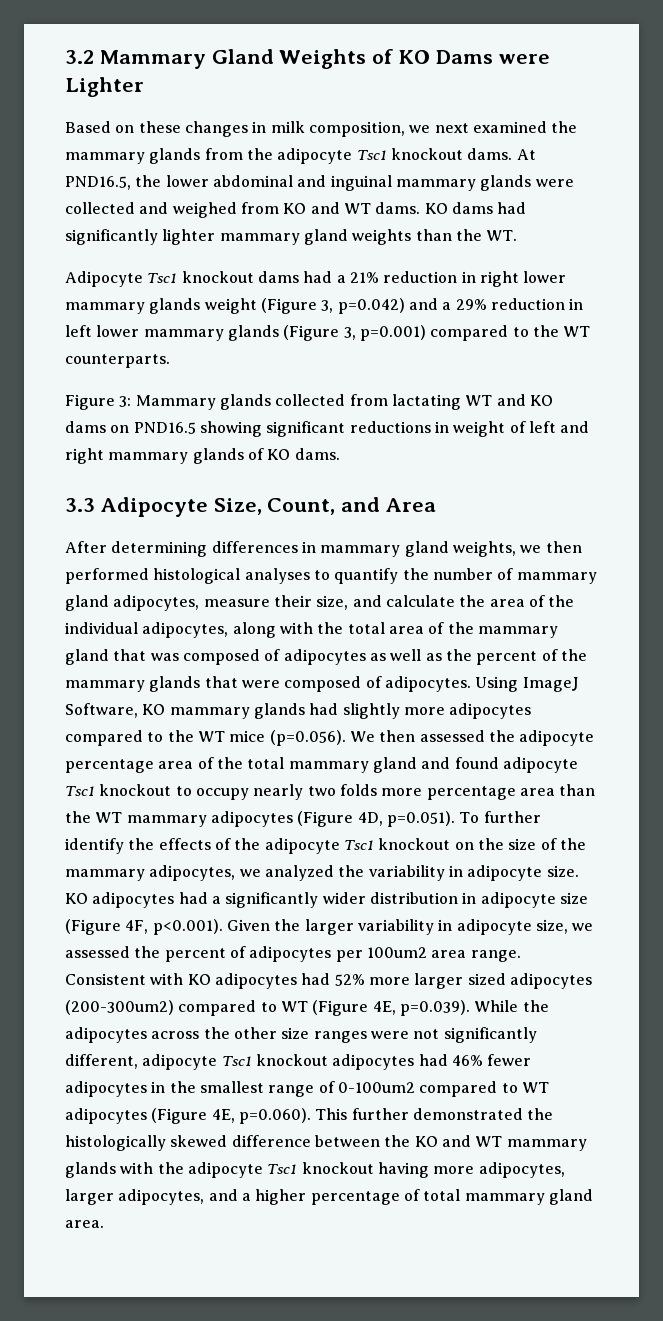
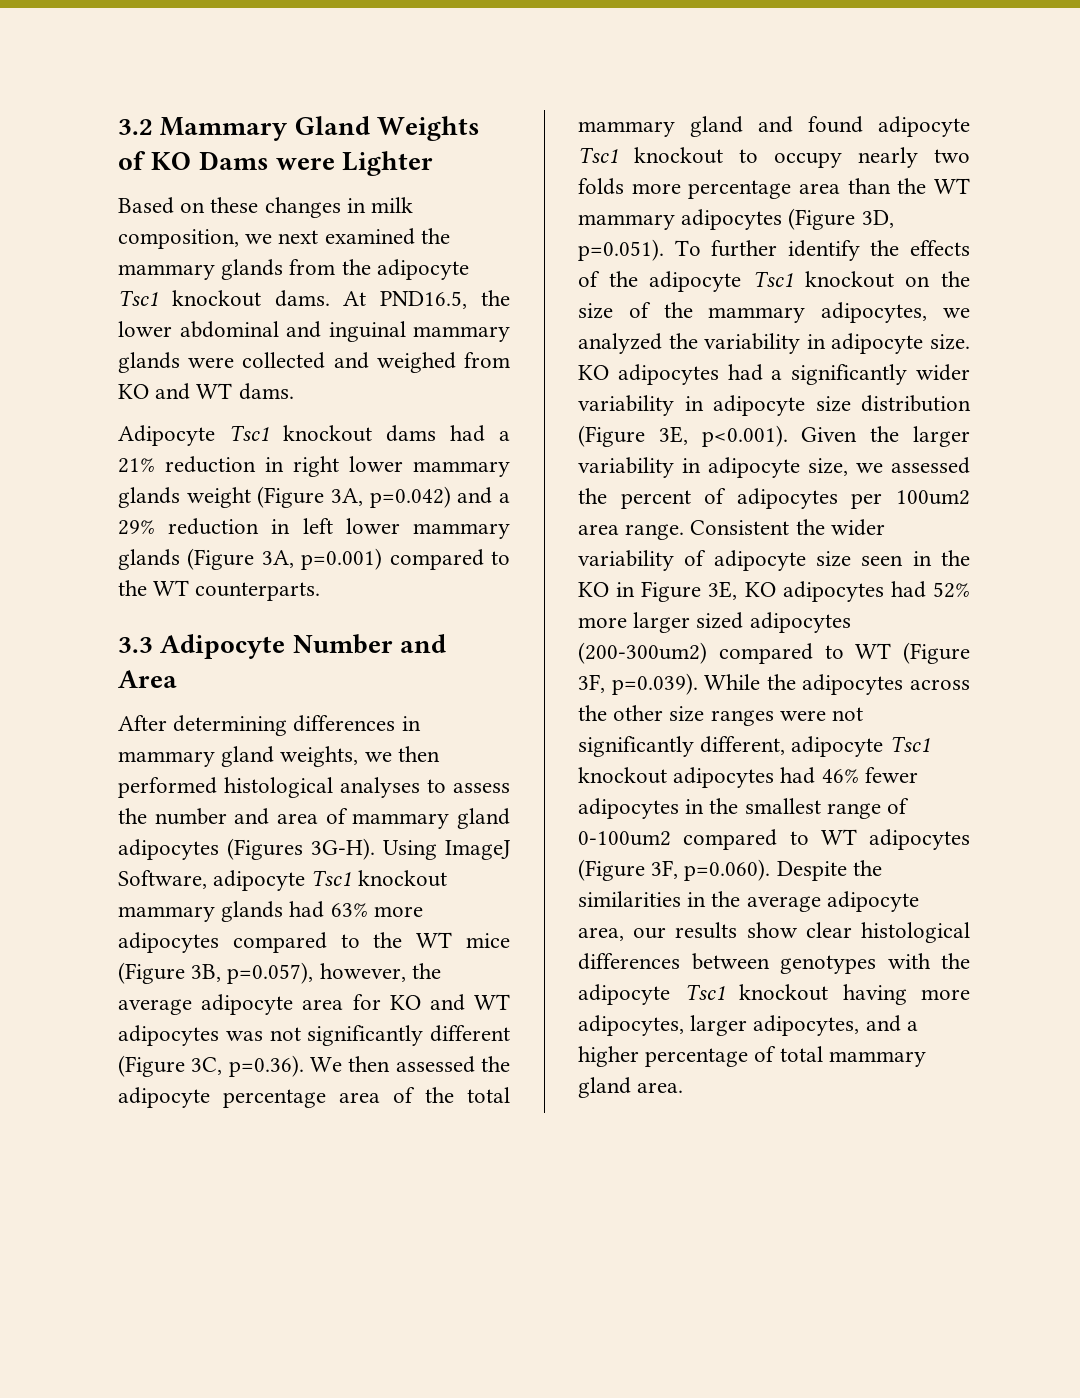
[424,202,527,214] [65,229,518,245] KO dams had significantly lighter mammary gland weights than the WT. -> (294, 391) none
[321,300,334,313] 3, -> [331,488,363,506] 3A,
[343,327,356,340] 3, -> [261,550,294,568] 3A,
[65,394,553,410] [65,421,590,437] [65,448,340,464] // Figure 3: Mammary glands collected from lactating WT and KO dams on PND16.5 showing significant reductions in weight of left and right mammary glands of KO dams. -> (321, 591) none
[213,498,336,515] Size, Count, -> [292,634,393,654] Number
[334,568,399,584] quantify -> [453,783,510,793] assess
(493, 574) none -> [234,808,318,825] and area
[113,595,575,611] [65,622,558,638] [65,649,587,665] [65,676,579,692] [65,703,166,718] adipocytes, measure their size, and calculate the area of the individual adipocytes, along with the total area of the mammary gland that was composed of adipocytes as well as the percent of the mammary glands that were composed of adipocytes. Using ImageJ Software, KO -> [118,838,511,860] [118,870,447,891] adipocytes (Figures 3G-H). Using ImageJ Software, adipocyte Tsc1 knockout
[342,703,400,719] slightly -> [330,903,368,917] 63%
[269,730,346,746] (p=0.056). -> [118,962,441,984] [118,994,511,1015] [118,1025,510,1046] [118,1055,304,1077] (Figure 3B, p=0.057), however, the average adipocyte area for KO and WT adipocytes was not significantly different (Figure 3C, p=0.36).
[357,812,383,826] 4D, -> [861,210,894,228] 3D,
[369,892,458,904] distribution -> [578,395,674,416] variability
[65,919,149,935] (Figure 4F, -> [861,395,971,412] [578,425,688,447] distribution (Figure 3E,
[150,973,184,985] with -> [795,519,885,536] [578,550,970,571] [578,581,738,602] the wider variability of adipocyte size seen in the KO in Figure 3E,
[372,1001,396,1015] 4E, -> [578,674,605,693] 3F,
[211,1108,554,1124] [65,1135,587,1151] [65,1162,116,1178] 4E, p=0.060). This further demonstrated the histologically skewed difference between the KO and WT mammary glands -> [651,859,882,881] [578,891,919,912] [578,922,970,943] [578,953,876,974] 3F, p=0.060). Despite the similarities in the average adipocyte area, our results show clear histological differences between genotypes

